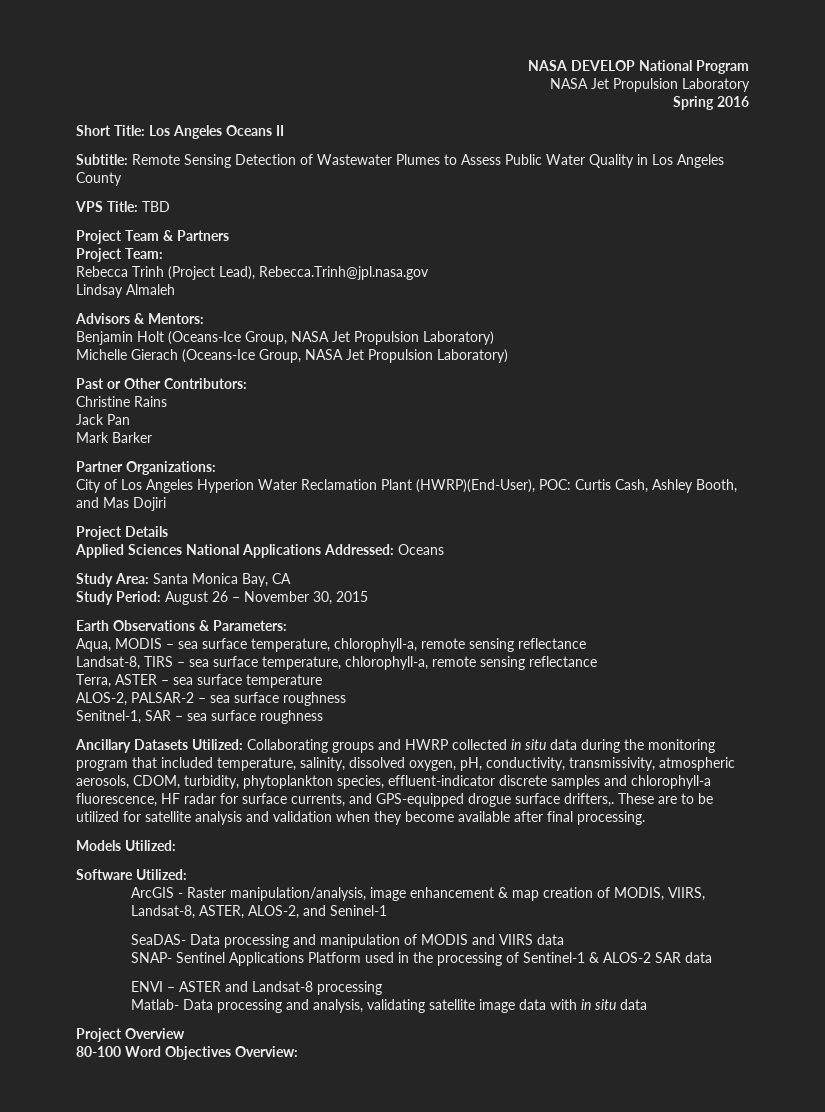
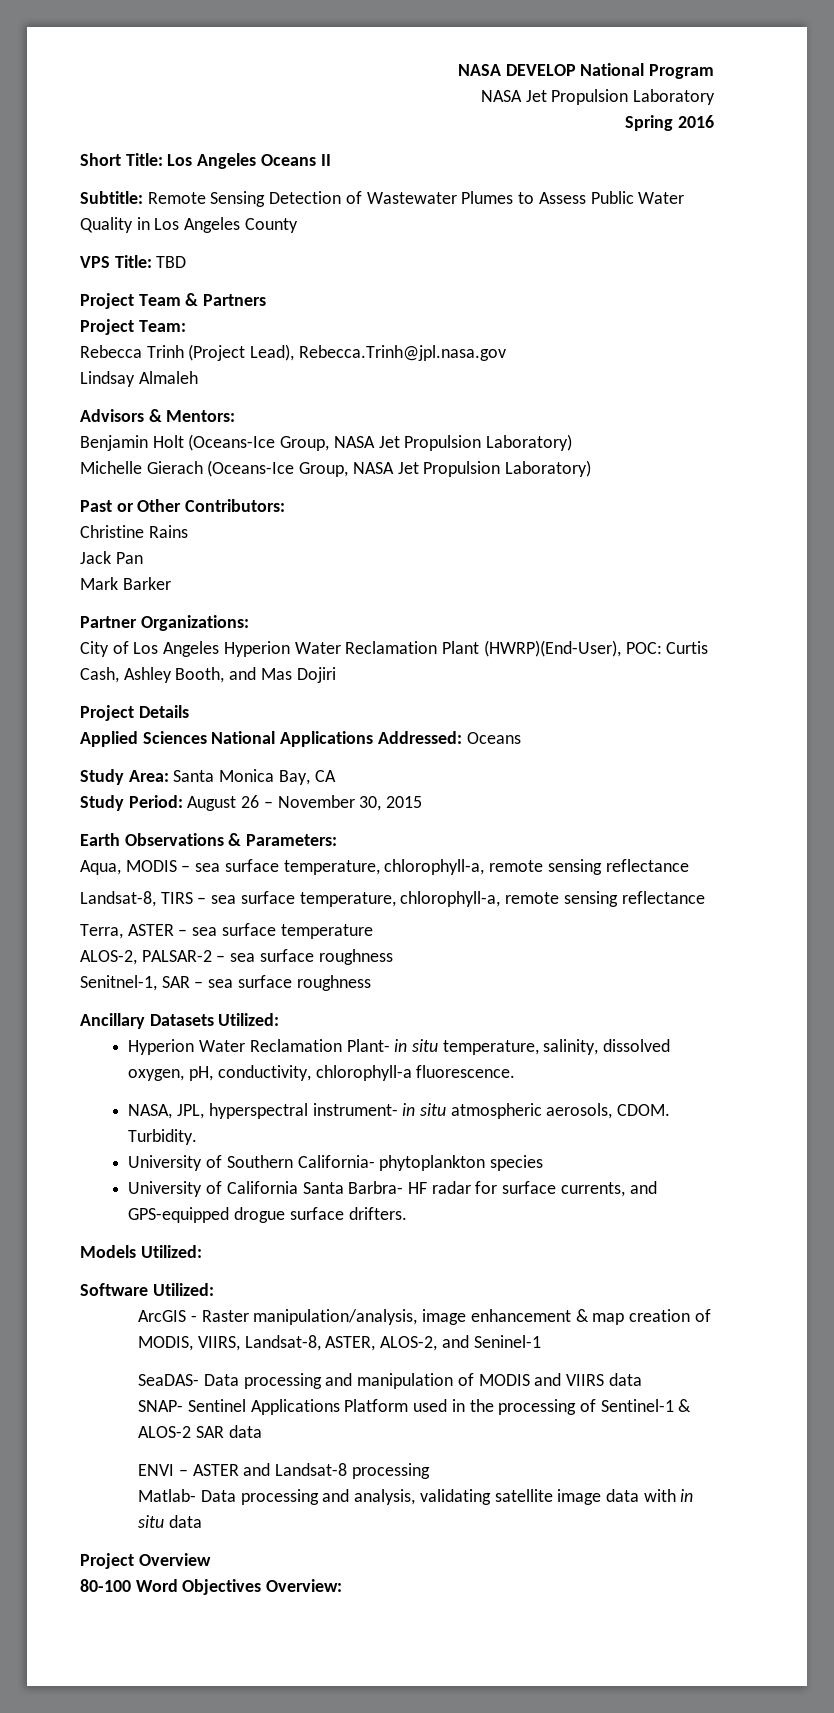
[247,739,715,753] [76,757,213,771] Collaborating groups and HWRP collected in situ data during the monitoring program that included -> [128,1039,438,1055] // Hyperion Water Reclamation Plant- in situ
[569,757,735,771] [76,775,711,789] [76,793,157,807] transmissivity, atmospheric aerosols, CDOM, turbidity, phytoplankton species, effluent-indicator discrete samples and chlorophyll-a fluorescence, -> [315,1065,516,1081] [128,1103,671,1119] [128,1129,198,1145] [128,1155,543,1171] [128,1181,404,1197] chlorophyll-a fluorescence. // NASA, JPL, hyperspectral instrument- in situ atmospheric aerosols, CDOM. Turbidity. // University of Southern California- phytoplankton species // University of California Santa Barbra-
[564,793,713,807] [76,811,645,825] drifters,. These are to be utilized for satellite analysis and validation when they become available after final processing. -> [348,1207,407,1220] drifters.

